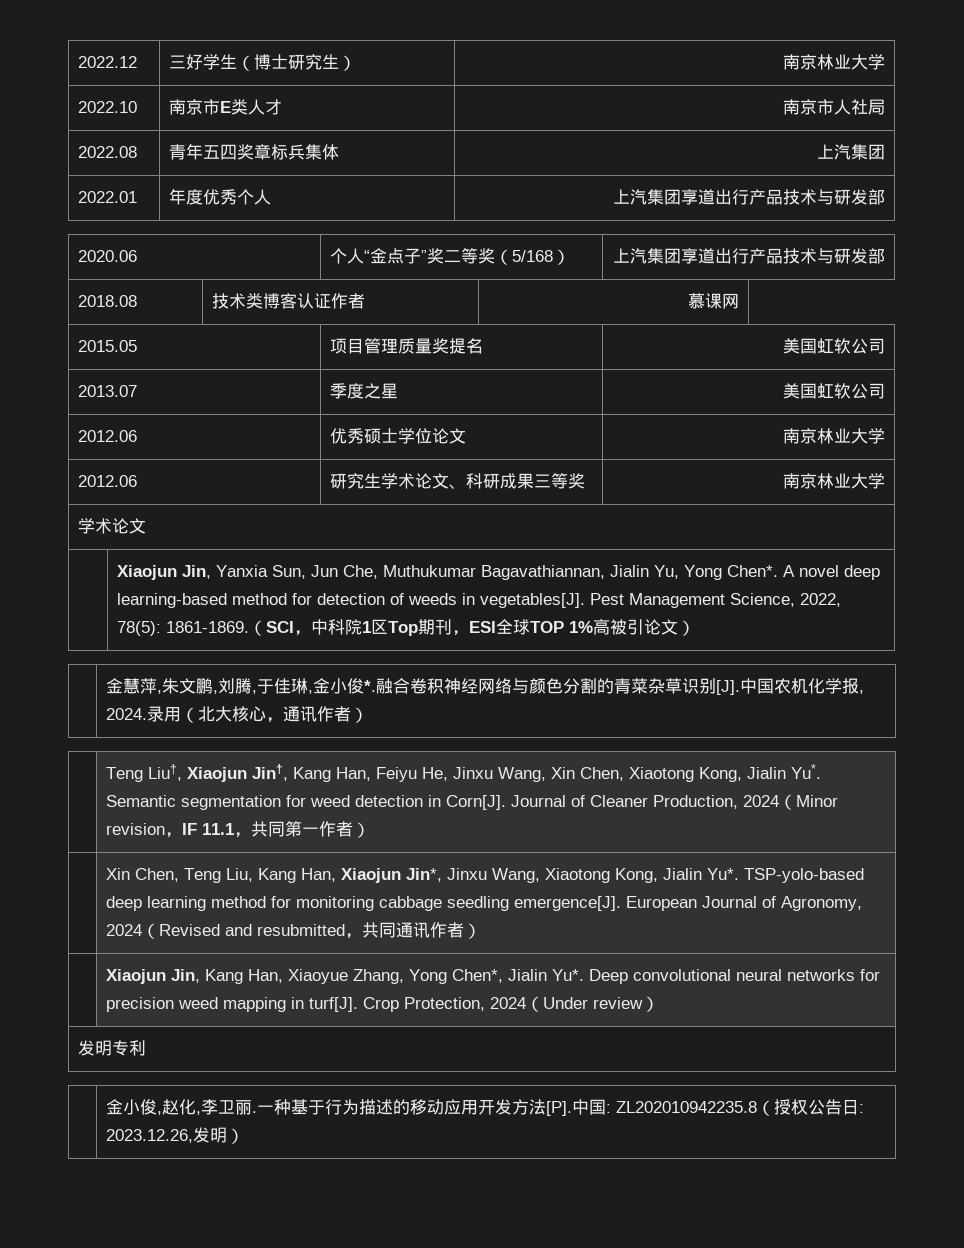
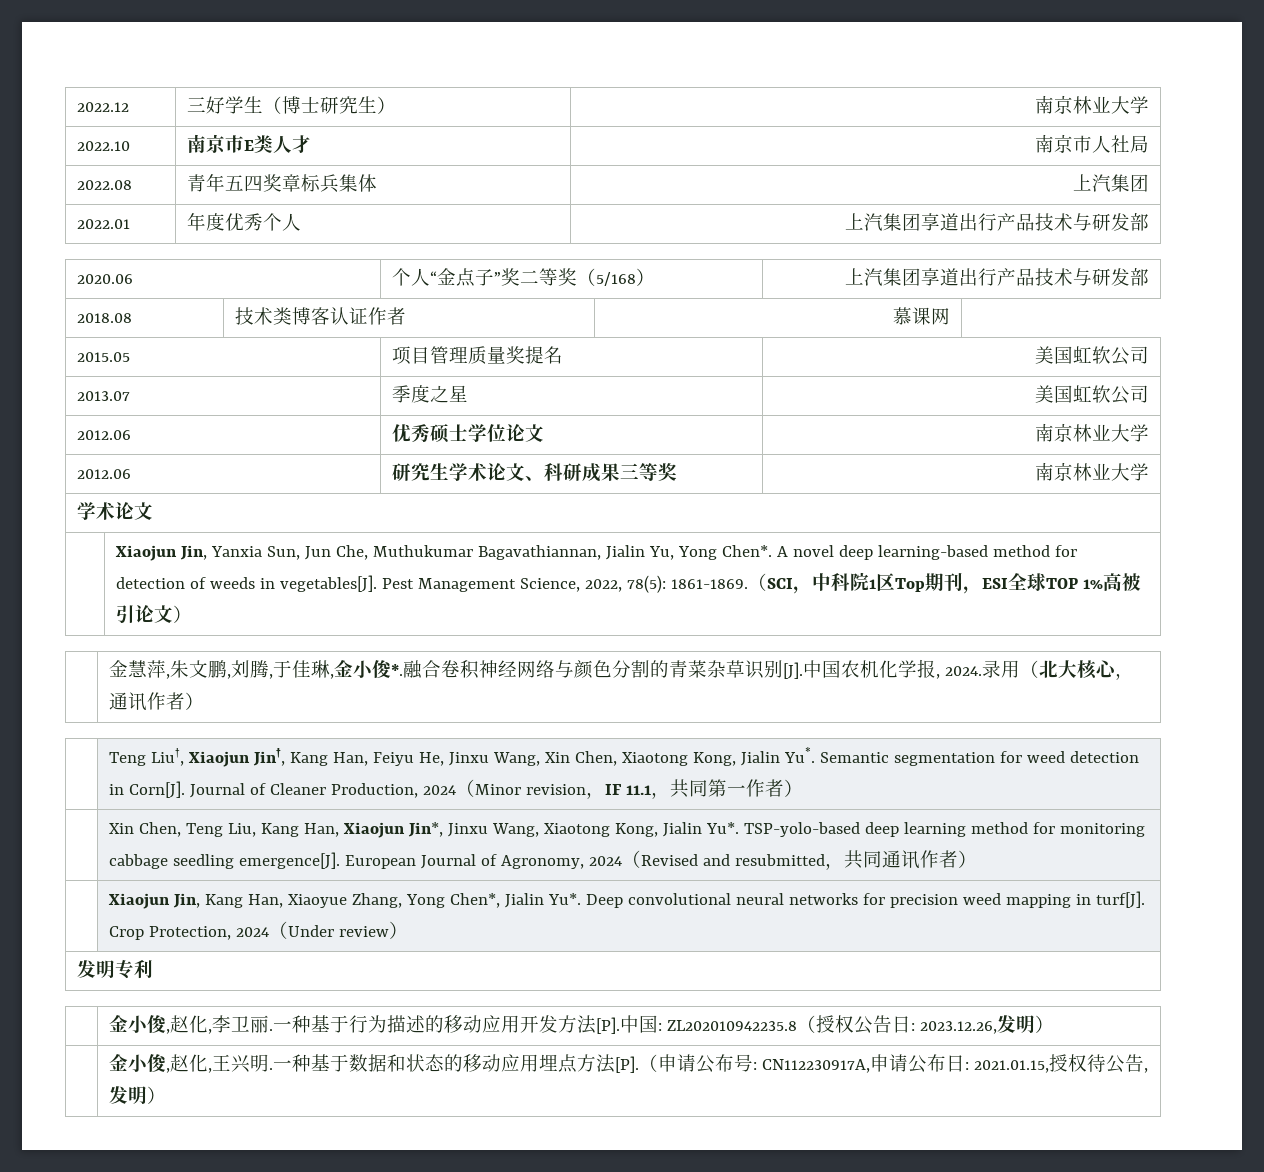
(244, 1136) none -> [108,1054,1148,1073] [108,1086,166,1104] // | 金小俊,赵化,王兴明.一种基于数据和状态的移动应用埋点方法[P].（申请公布号: CN112230917A,申请公布日: 2021.01.15,授权待公告,发明）

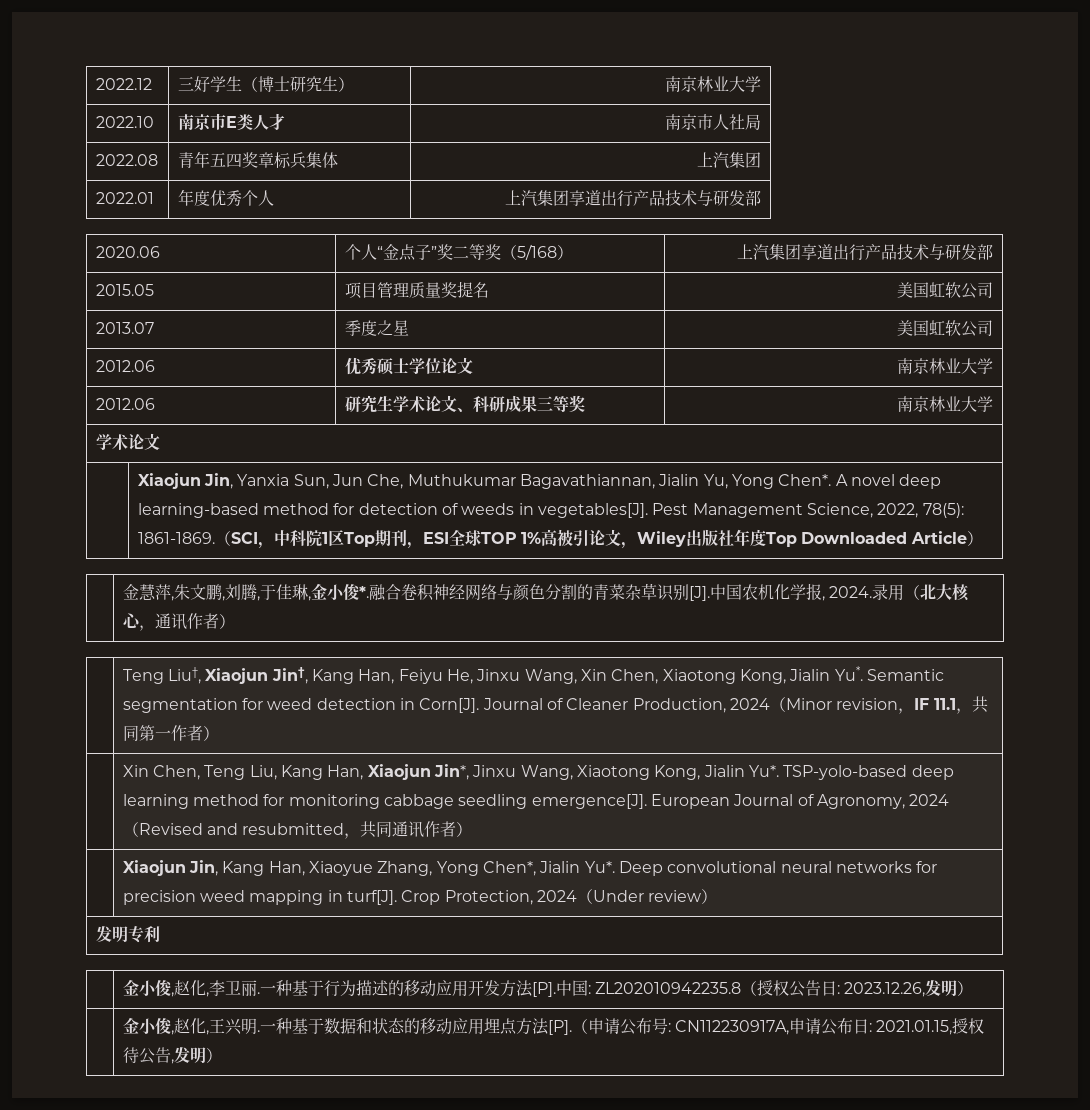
[76,313,132,323] [234,307,406,325] [893,307,951,325] // 2018.08 | 技术类博客认证作者 | 慕课网 -> (994, 252) none
(173, 614) none -> [621,529,967,549] ，Wiley出版社年度Top Downloaded Article

